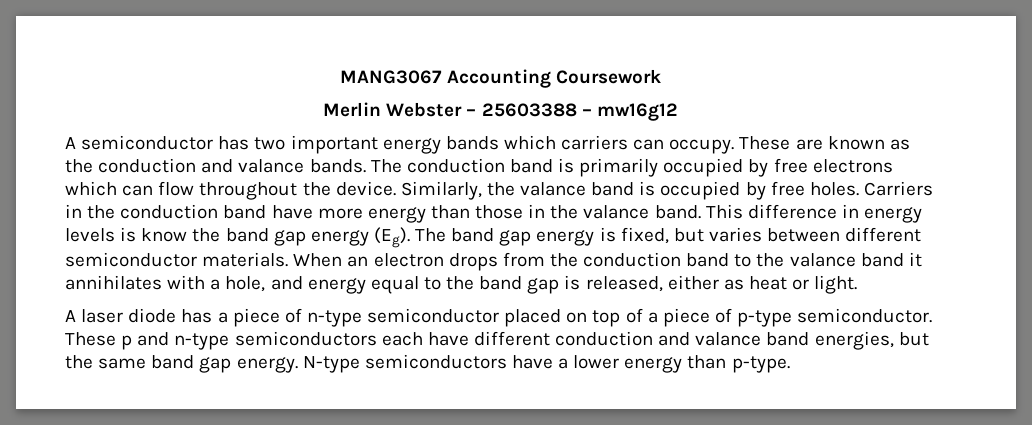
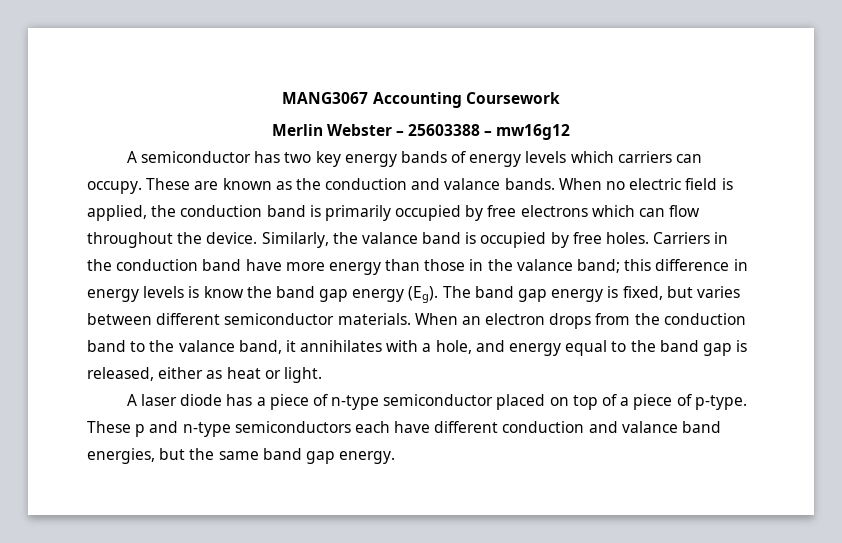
[290,135,378,154] important -> [315,151,341,167] key
(499, 143) none -> [451,151,567,167] of energy levels
[370,159,402,173] The -> [558,178,733,190] [87,205,177,221] When no electric field is applied, the
[654,204,743,219] band. This -> [577,259,652,273] band; this
[860,253,904,267] band -> [238,340,282,354] band,
[737,308,933,327] p-type semiconductor. -> [694,395,747,410] p-type.
[302,354,790,373] N-type semiconductors have a lower energy than p-type. -> (396, 457) none

